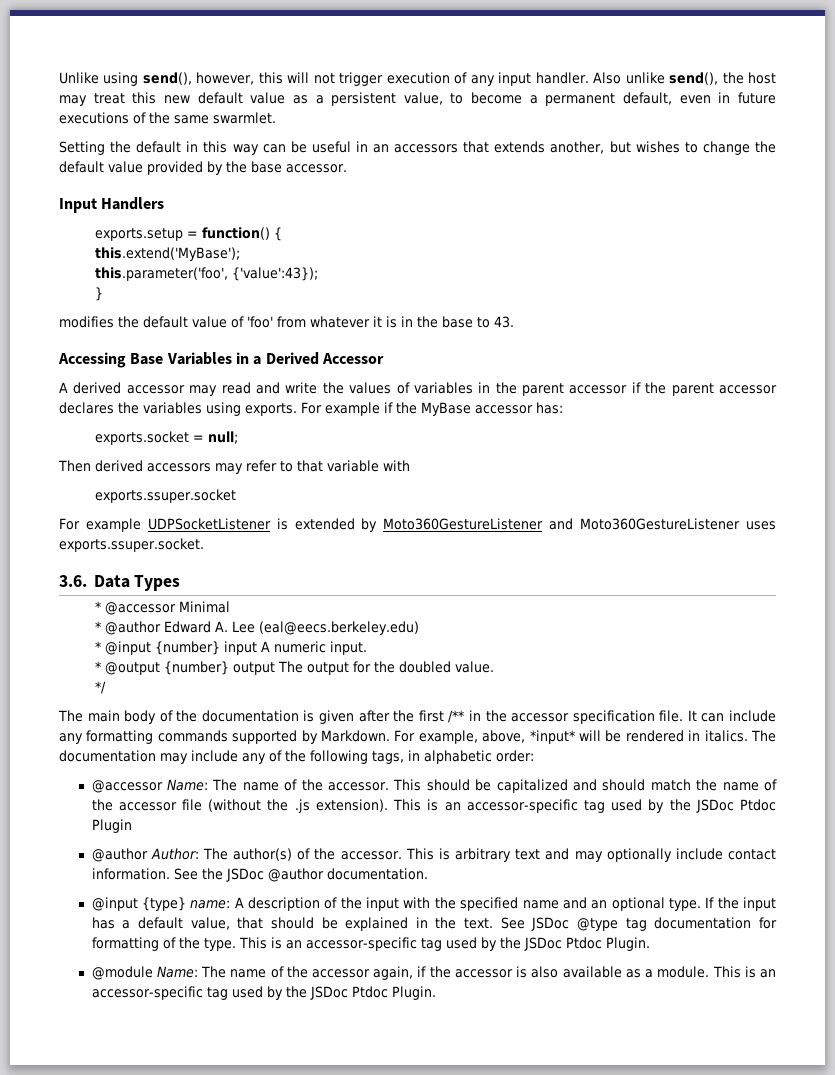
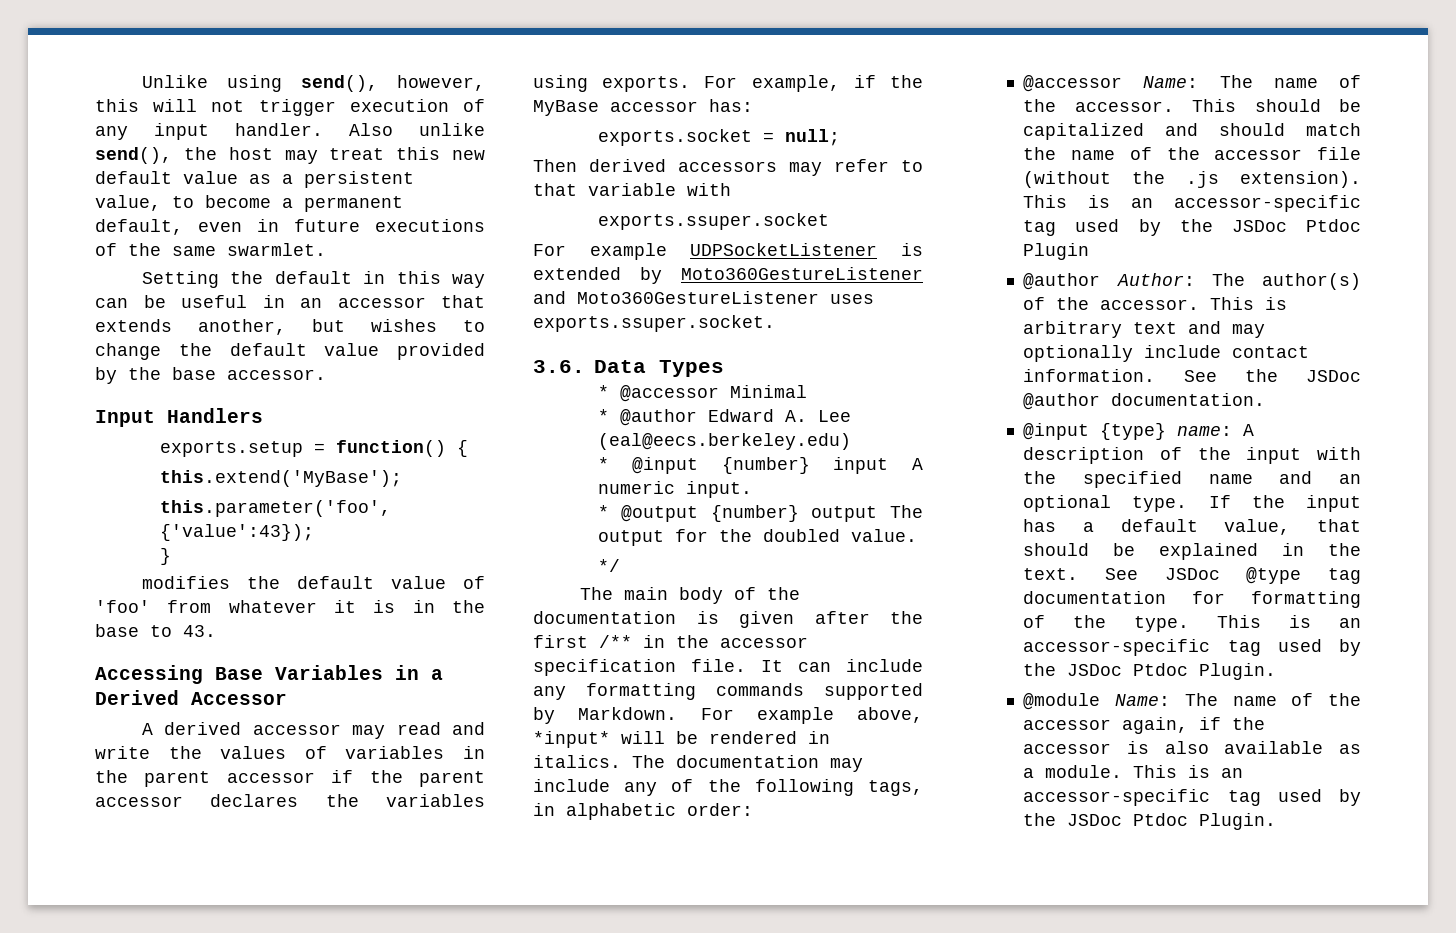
[394,144,459,153] accessors -> [337,297,426,308] accessor
[325,402,380,416] example -> [751,75,840,92] example,
[418,730,478,744] example, -> [756,707,834,724] example

